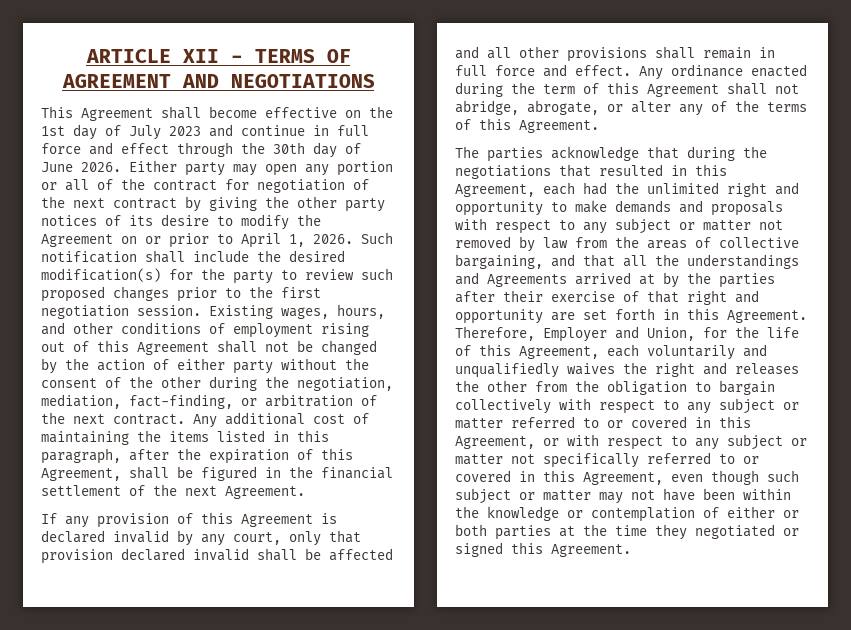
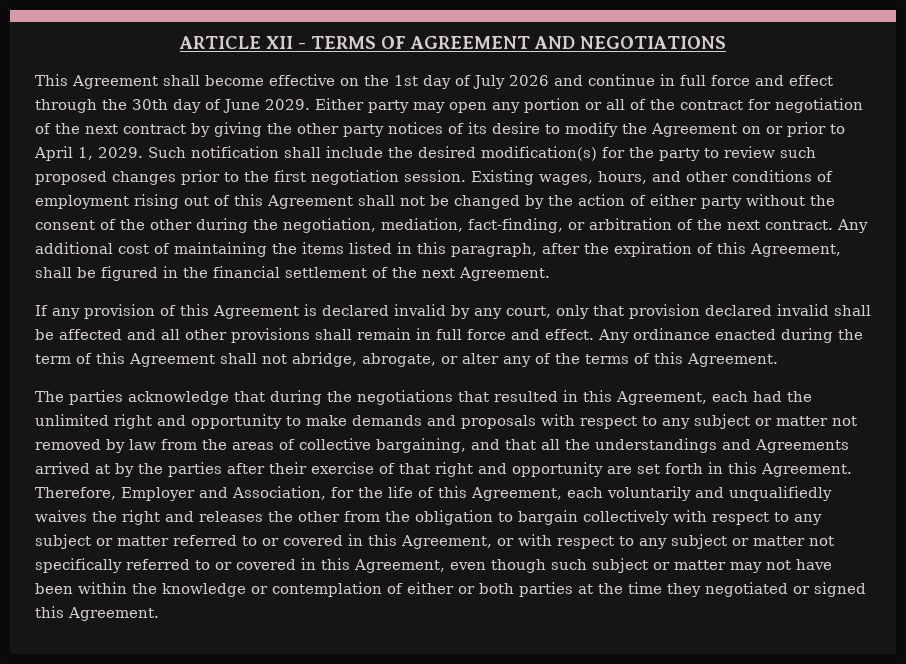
[169,126,201,136] 2023 -> [509,75,549,86] 2026
[81,162,121,172] 2026. -> [265,99,310,110] 2029.
[313,234,353,244] 2026. -> [98,147,143,158] 2029.
[647,327,695,341] Union, -> [232,486,326,500] Association,

